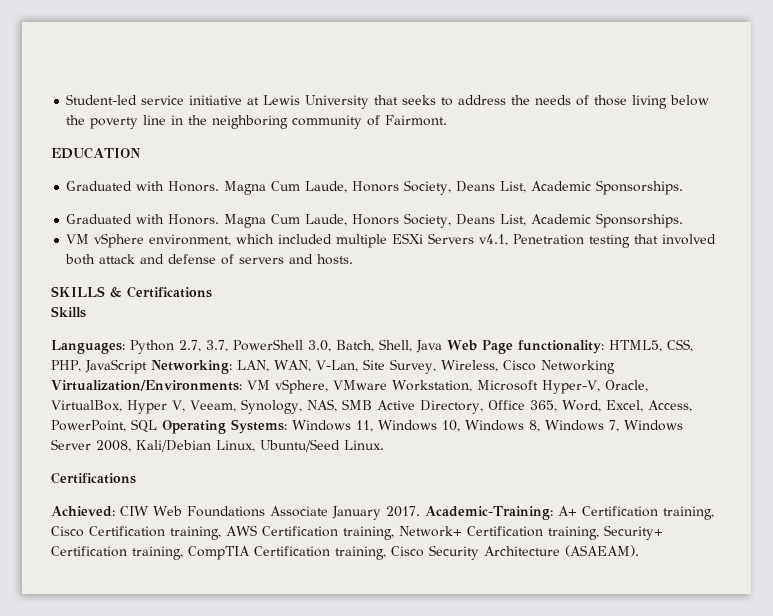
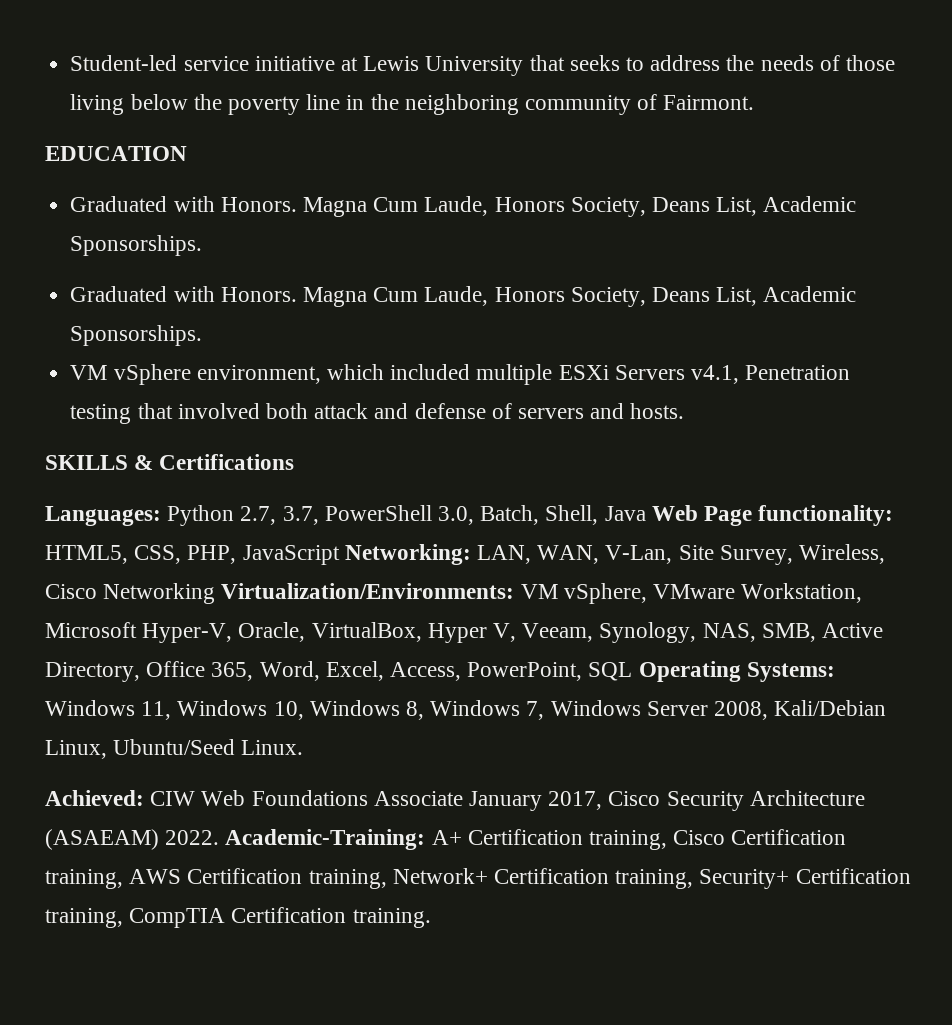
[51,306,86,318] // Skills -> (295, 462) none
[341,399,372,410] SMB -> [761,623,816,642] SMB,
[51,472,136,484] // Certifications -> (304, 747) none
[386,506,420,517] 2017. -> [548,790,865,811] [45,829,220,850] 2017, Cisco Security Architecture (ASAEAM) 2022.
[335,545,639,560] training, Cisco Security Architecture (ASAEAM). -> [352,908,431,928] training.

